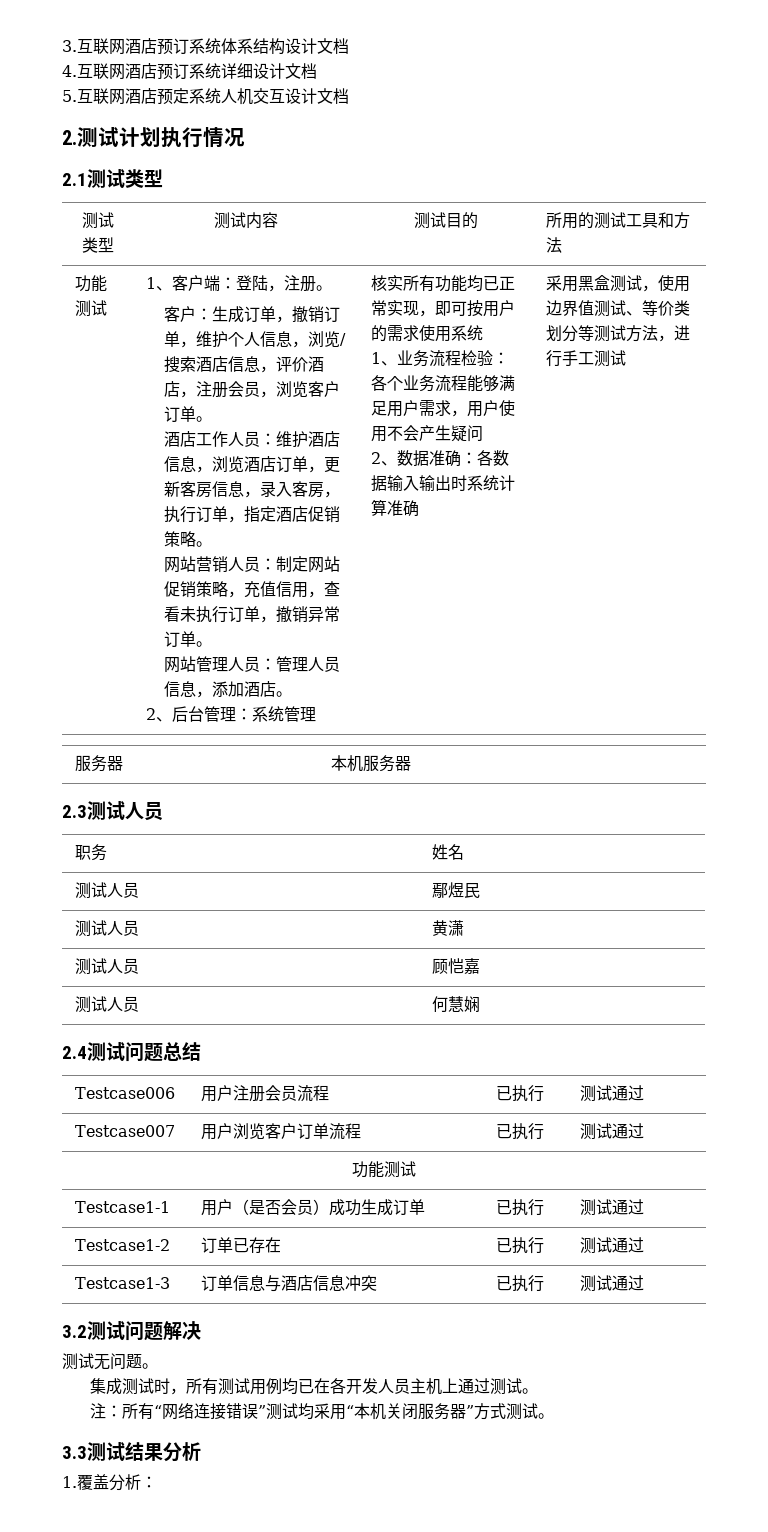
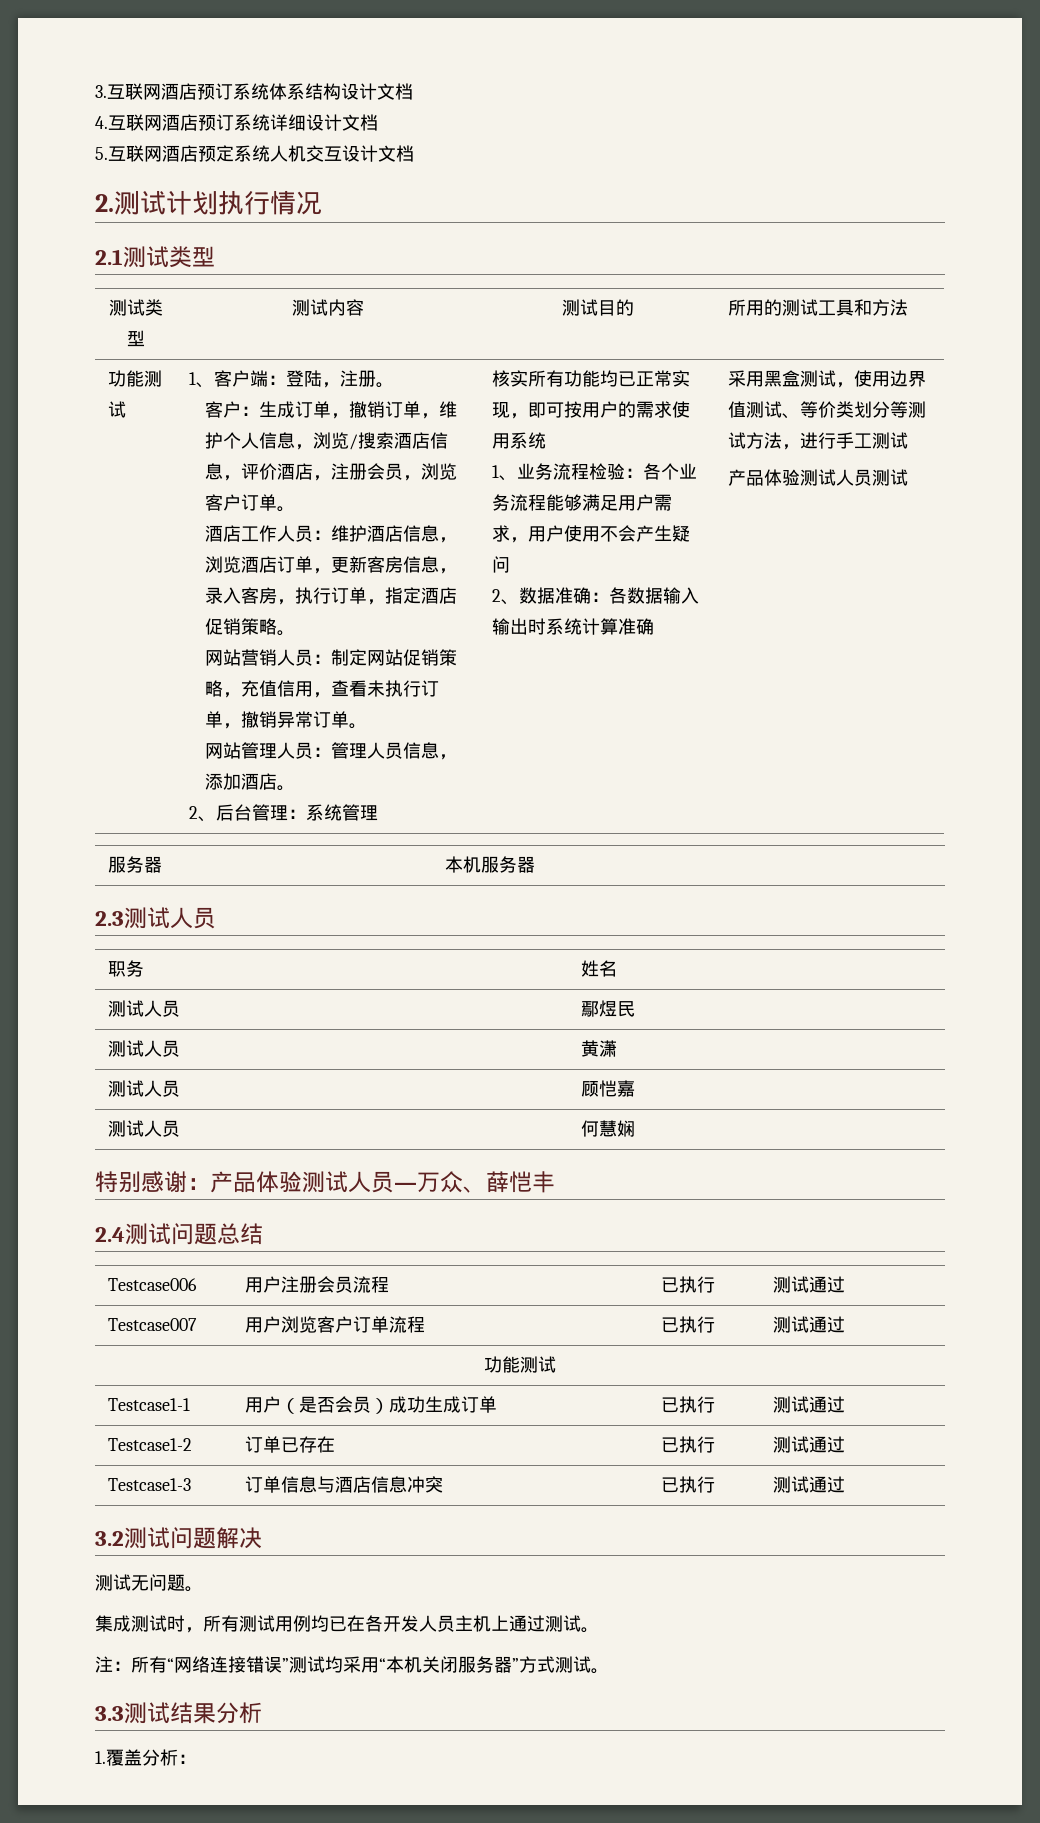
(626, 358) none -> [728,469,909,486] // 产品体验测试人员测试
(480, 1004) none -> [95,1171,555,1193] // 特别感谢：产品体验测试人员—万众、薛恺丰

